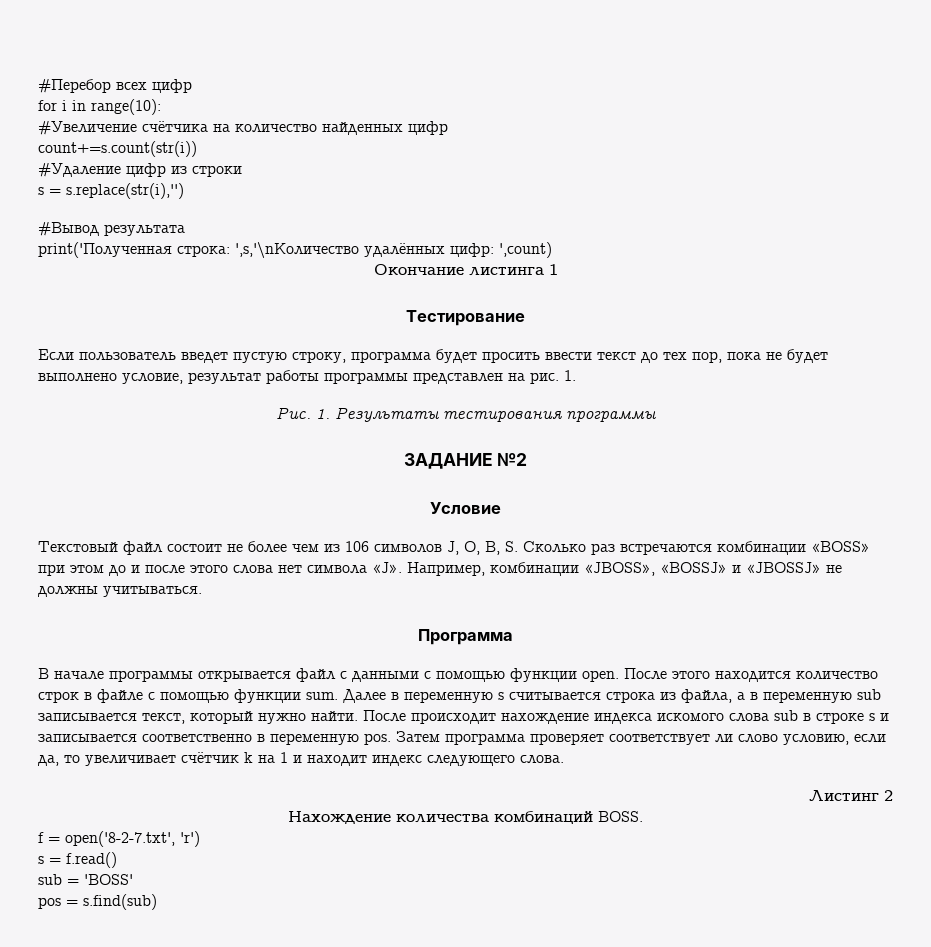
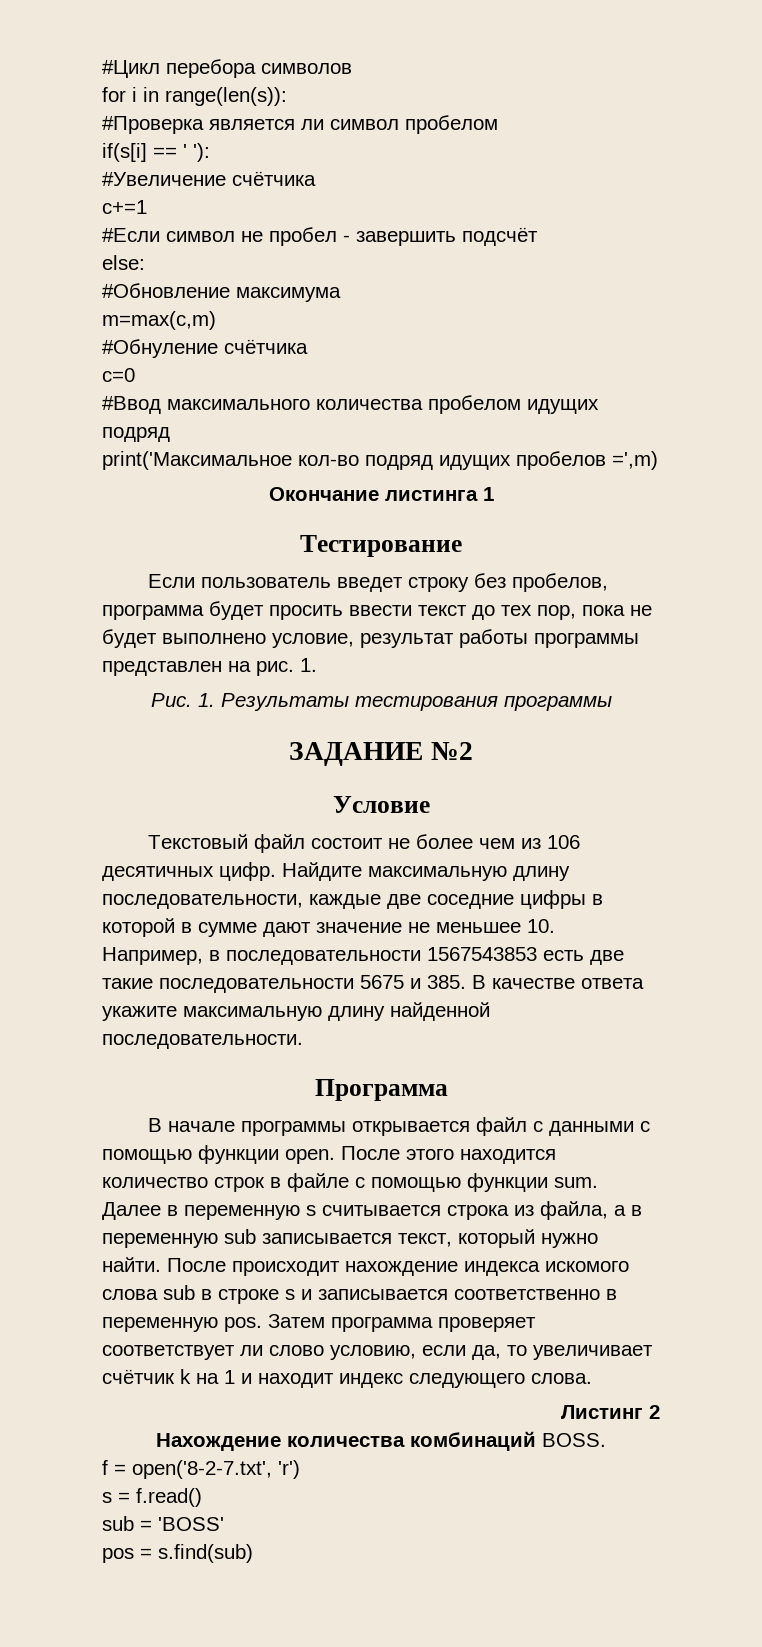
[38,79,192,93] #Перебор всех цифр -> [102,59,352,78] #Цикл перебора символов
[91,99,161,115] [38,121,448,135] [38,141,197,157] [38,163,242,177] [38,183,184,199] [38,222,185,236] [38,242,552,258] range(10): // #Увеличение счётчика на количество найденных цифр // count+=s.count(str(i)) // #Удаление цифр из строки // s = s.replace(str(i),'') // #Вывод результата // print('Полученная строка: ',s,'\nКоличество удалённых цифр: ',count) -> [165,87,287,106] [102,115,498,134] [102,143,210,162] [102,171,316,186] [102,200,147,214] [102,227,538,246] [102,255,145,270] [102,283,341,302] [102,311,216,330] [102,339,308,358] [102,368,135,382] [102,395,599,414] [102,427,170,442] [102,451,658,470] range(len(s)): // #Проверка является ли символ пробелом // if(s[i] == ' '): // #Увеличение счётчика // c+=1 // #Если символ не пробел - завершить подсчёт // else: // #Обновление максимума // m=max(c,m) // #Обнуление счётчика // c=0 // #Ввод максимального количества пробелом идущих подряд // print('Максимальное кол-во подряд идущих пробелов =',m)
[233,351,346,363] пустую строку, -> [408,573,609,592] строку без пробелов,
[374,541,870,555] [38,562,842,576] [38,586,202,597] символов J, O, B, S. Сколько раз встречаются комбинации «BOSS» при этом до и после этого слова нет символа «J». Например, комбинации «JBOSS», «BOSSJ» и «JBOSSJ» не должны учитываться. -> [102,862,570,881] [102,890,603,909] [102,918,555,937] [102,947,624,965] [102,975,644,993] [102,1002,490,1021] [102,1034,303,1049] десятичных цифр. Найдите максимальную длину последовательности, каждые две соседние цифры в которой в сумме дают значение не меньшее 10. Например, в последовательности 1567543853 есть две такие последовательности 5675 и 385. В качестве ответа укажите максимальную длину найденной последовательности.

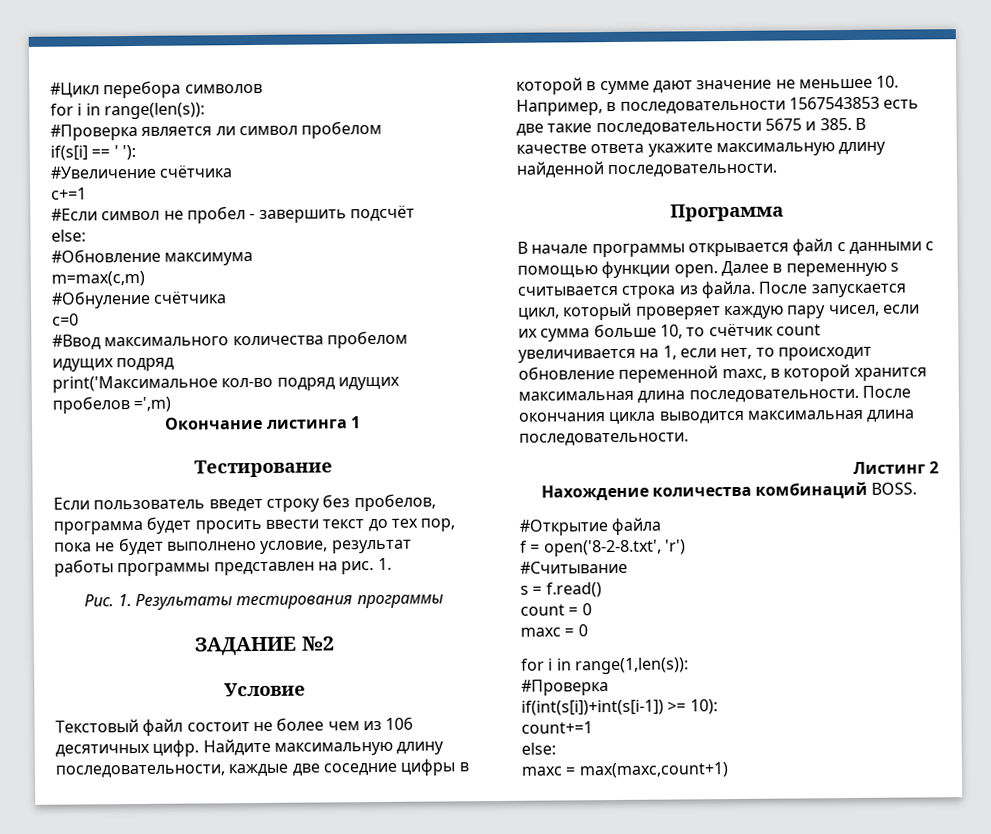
[341,1146,556,1164] [102,1173,598,1192] После этого находится количество строк в файле с помощью функции sum. -> (718, 271) none
[540,1201,642,1220] [102,1229,598,1248] [102,1257,629,1276] [102,1285,617,1304] [102,1314,536,1332] [102,1345,653,1360] [102,1369,592,1388] файла, а в переменную sub записывается текст, который нужно найти. После происходит нахождение индекса искомого слова sub в строке s и записывается соответственно в переменную pos. Затем программа проверяет соответствует ли слово условию, если да, то увеличивает счётчик k на 1 и находит индекс следующего слова. -> [700,280,907,299] [518,302,920,321] [518,322,821,342] [518,345,872,363] [518,364,927,383] [518,385,911,403] [518,409,916,425] [519,432,689,446] файла. После запускается цикл, который проверяет каждую пару чисел, если их сумма больше 10, то счётчик count увеличивается на 1, если нет, то происходит обновление переменной maxc, в которой хранится максимальная длина последовательности. После окончания цикла выводится максимальная длина последовательности.
(606, 1440) none -> [519,517,662,536] // #Открытие файла
[132,1460,272,1479] open('8-2-7.txt', -> [543,539,662,557] open('8-2-8.txt',
(300, 1469) none -> [520,560,628,574] // #Считывание
[102,1516,224,1531] [102,1544,253,1563] sub = 'BOSS' // pos = s.find(sub) -> [520,603,592,616] [520,624,588,637] [521,657,689,675] [521,679,609,696] [521,699,718,716] [521,721,593,734] [521,742,556,755] [521,762,729,779] count = 0 // maxc = 0 // for i in range(1,len(s)): // #Проверка // if(int(s[i])+int(s[i-1]) >= 10): // count+=1 // else: // maxc = max(maxc,count+1)

